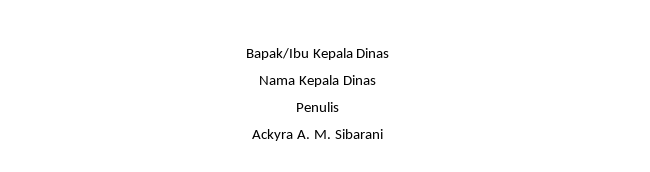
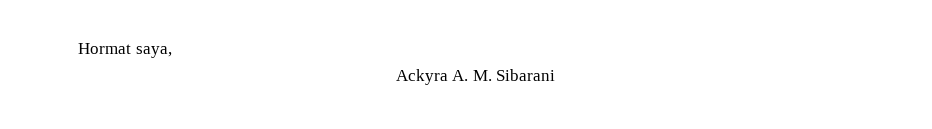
[245,48,390,60] [259,75,376,87] [296,102,339,112] Bapak/Ibu Kepala Dinas // Nama Kepala Dinas // Penulis -> [78,43,172,58] Hormat saya,

